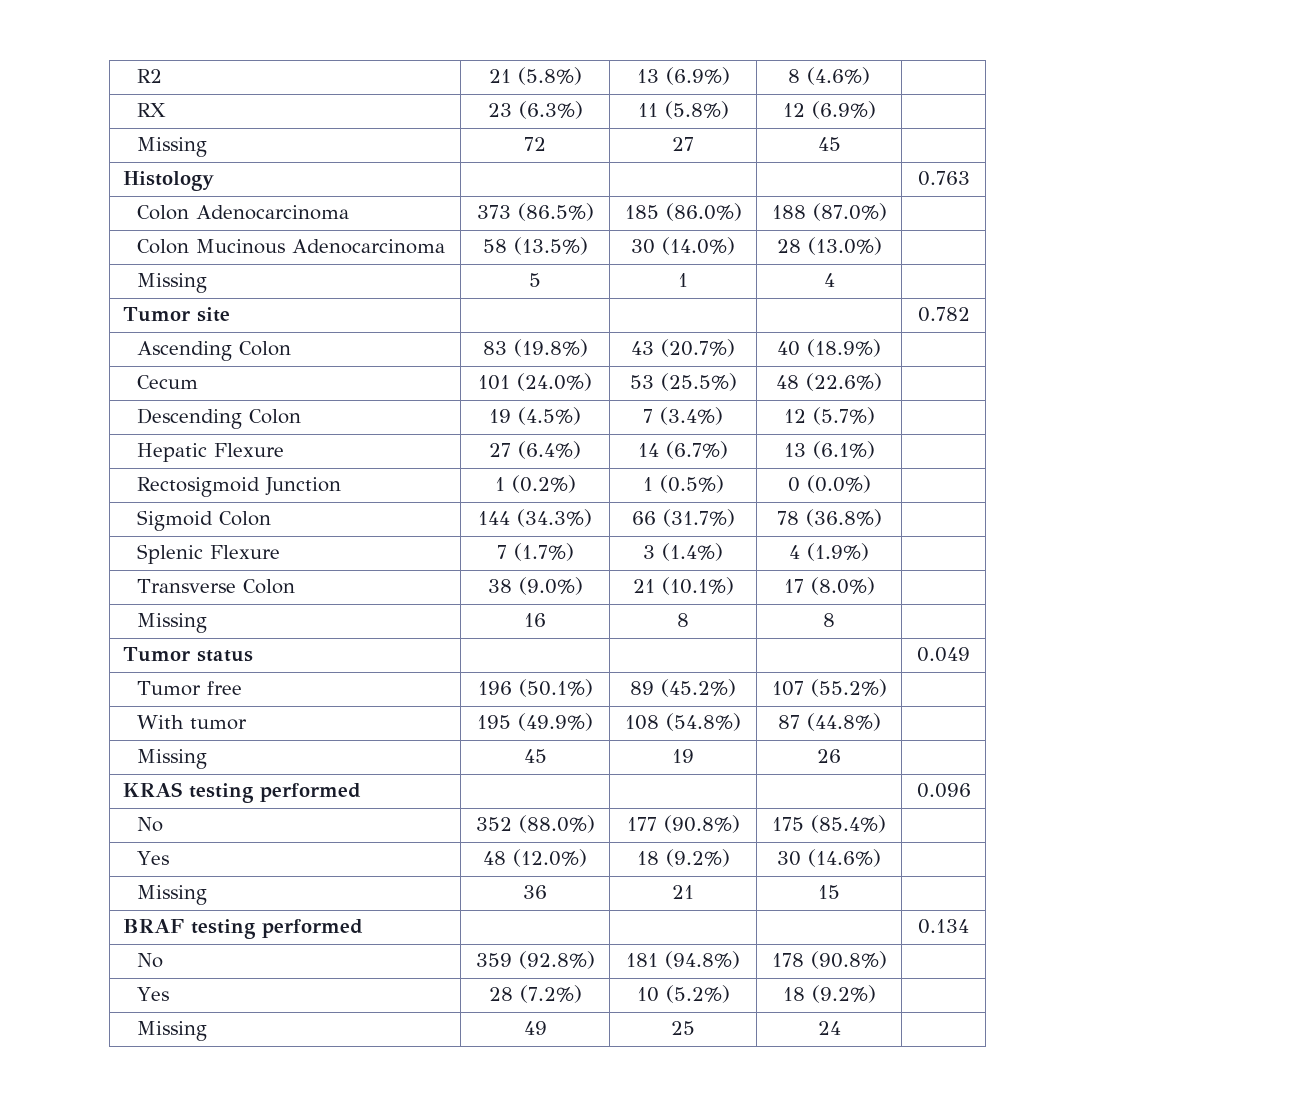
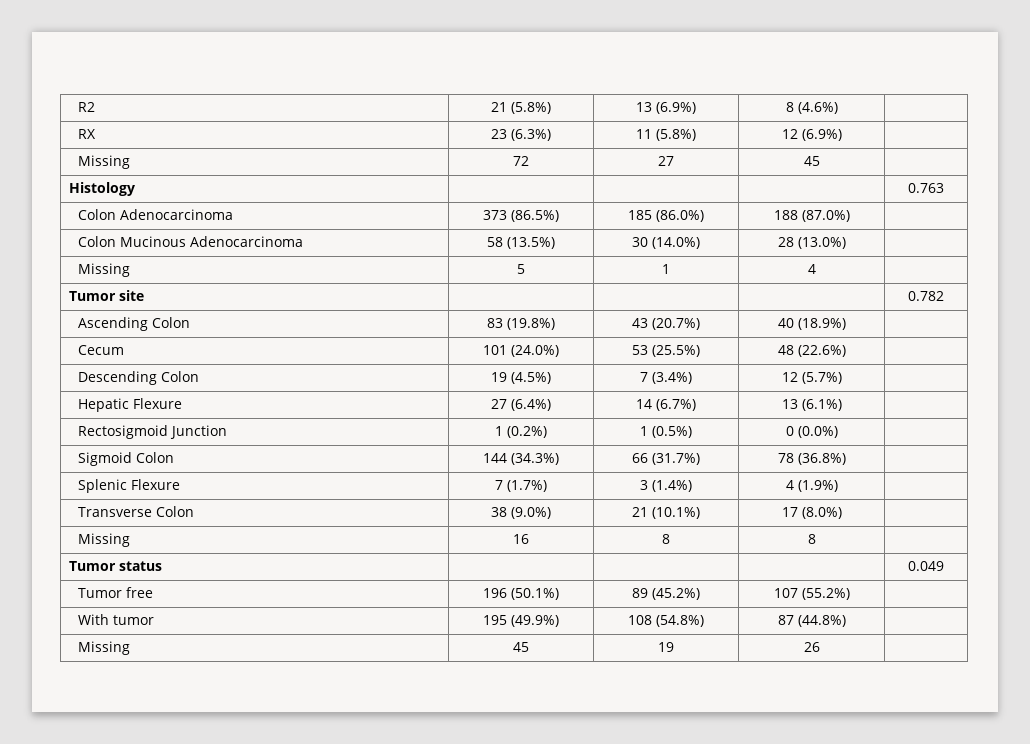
[123,782,362,803] [916,783,971,798] [137,817,164,832] [475,815,595,833] [626,815,740,833] [772,815,886,833] [137,851,170,865] [483,849,587,867] [636,849,730,867] [777,849,881,867] [137,885,208,905] [523,885,547,899] [672,885,694,899] [818,885,840,899] [123,919,364,939] [918,919,969,934] [137,953,164,968] [475,951,595,969] [626,951,740,969] [771,951,887,969] [137,987,170,1001] [488,985,582,1003] [636,985,730,1003] [782,985,876,1003] [137,1021,208,1041] [523,1021,547,1035] [671,1021,695,1035] [817,1021,841,1035] // KRAS testing performed | | | | 0.096 // No | 352 (88.0%) | 177 (90.8%) | 175 (85.4%) | // Yes | 48 (12.0%) | 18 (9.2%) | 30 (14.6%) | // Missing | 36 | 21 | 15 | // BRAF testing performed | | | | 0.134 // No | 359 (92.8%) | 181 (94.8%) | 178 (90.8%) | // Yes | 28 (7.2%) | 10 (5.2%) | 18 (9.2%) | // Missing | 49 | 25 | 24 | -> (820, 647) none

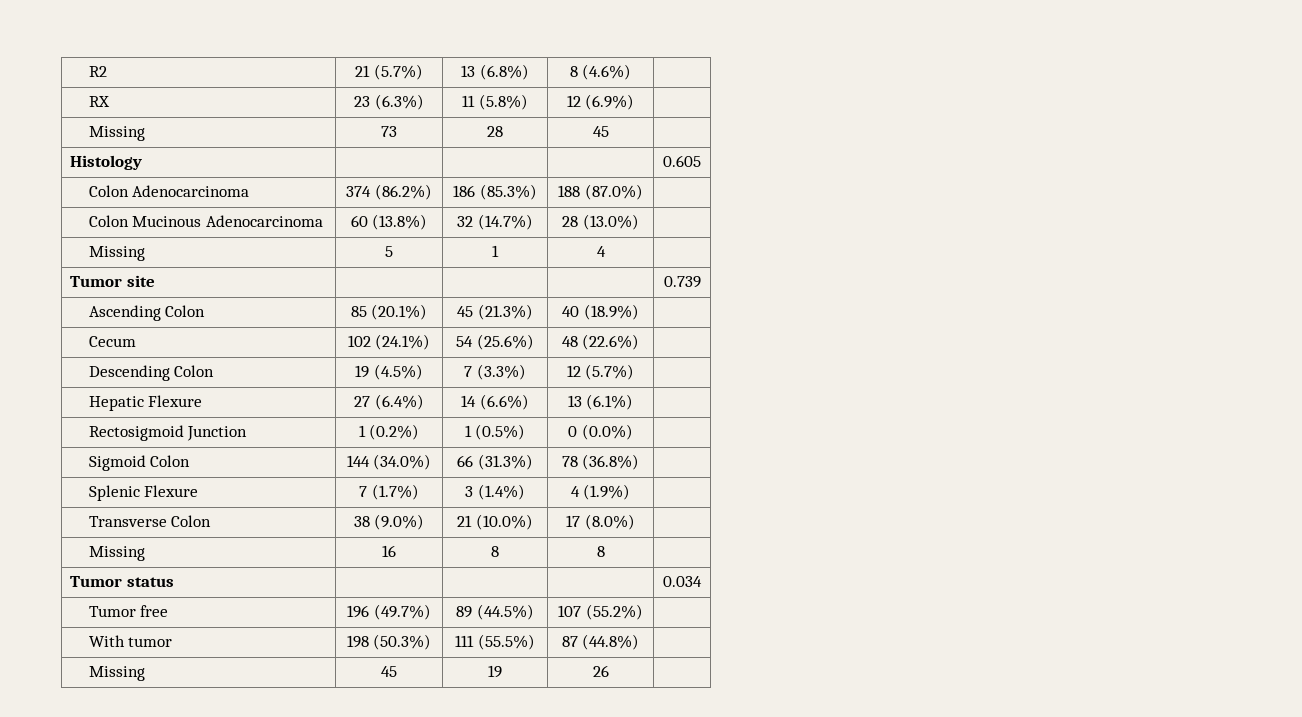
[511,102,551,114] [636,102,696,114] (5.8%) | 13 (6.9%) -> [373,64,423,80] [461,64,529,80] (5.7%) | 13 (6.8%)
[513,156,529,166] [658,156,674,166] 72 | 27 -> [381,126,397,137] [487,126,503,137] 73 | 28
[908,183,944,193] 0.763 -> [663,155,701,167] 0.605
[483,210,559,222] [628,210,704,222] 373 (86.5%) | 185 (86.0%) -> [346,184,432,200] [453,184,537,200] 374 (86.2%) | 186 (85.3%)
[487,237,555,249] [632,237,700,249] 58 (13.5%) | 30 (14.0%) -> [350,214,428,230] [457,214,533,230] 60 (13.8%) | 32 (14.7%)
[908,291,944,301] 0.782 -> [663,276,701,288] 0.739
[487,318,555,330] [632,318,700,330] 83 (19.8%) | 43 (20.7%) -> [350,304,428,320] [457,304,533,320] 85 (20.1%) | 45 (21.3%)
[483,345,559,357] [632,345,700,357] 101 (24.0%) | 53 (25.5%) -> [347,334,431,350] [456,334,534,350] 102 (24.1%) | 54 (25.6%)
[652,372,692,384] (3.4%) -> [476,364,526,380] (3.3%)
[656,399,696,411] (6.7%) -> [479,394,529,410] (6.6%)
[511,453,559,465] (34.3%) -> [373,454,432,470] (34.0%)
[652,453,700,465] (31.7%) -> [477,454,533,470] (31.3%)
[652,507,700,519] (10.1%) -> [475,514,533,530] (10.0%)
[908,561,944,571] 0.049 -> [663,576,702,587] 0.034
[511,588,559,600] (50.1%) -> [373,604,431,620] (49.7%)
[652,588,700,600] (45.2%) -> [476,604,534,620] (44.5%)
[483,615,559,627] [628,615,704,627] 195 (49.9%) | 108 (54.8%) -> [346,634,432,650] [455,634,535,650] 198 (50.3%) | 111 (55.5%)

